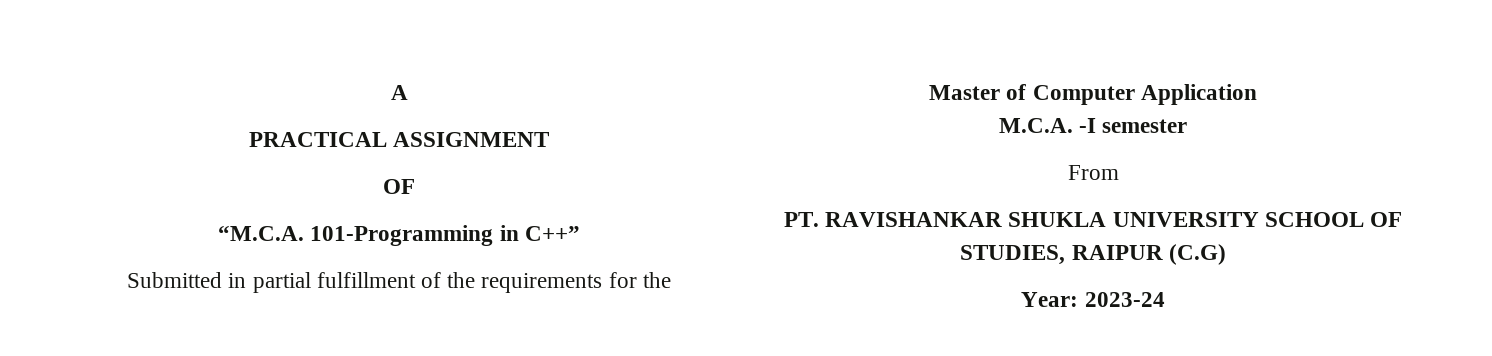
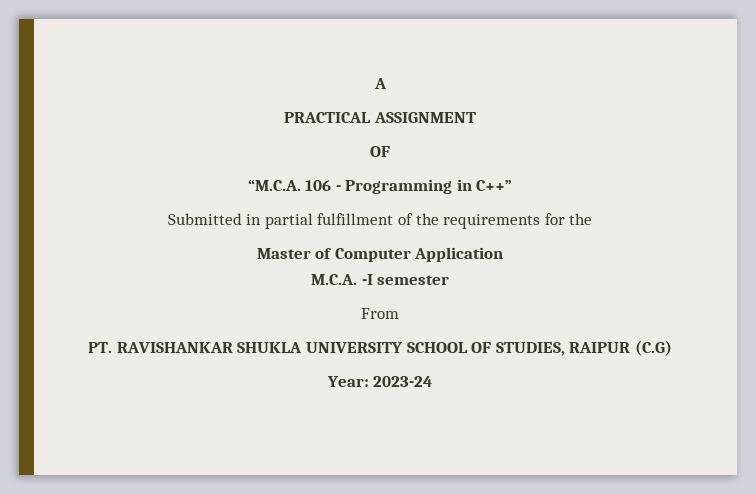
[310,225,494,246] 101-Programming -> [305,179,453,194] 106 - Programming

